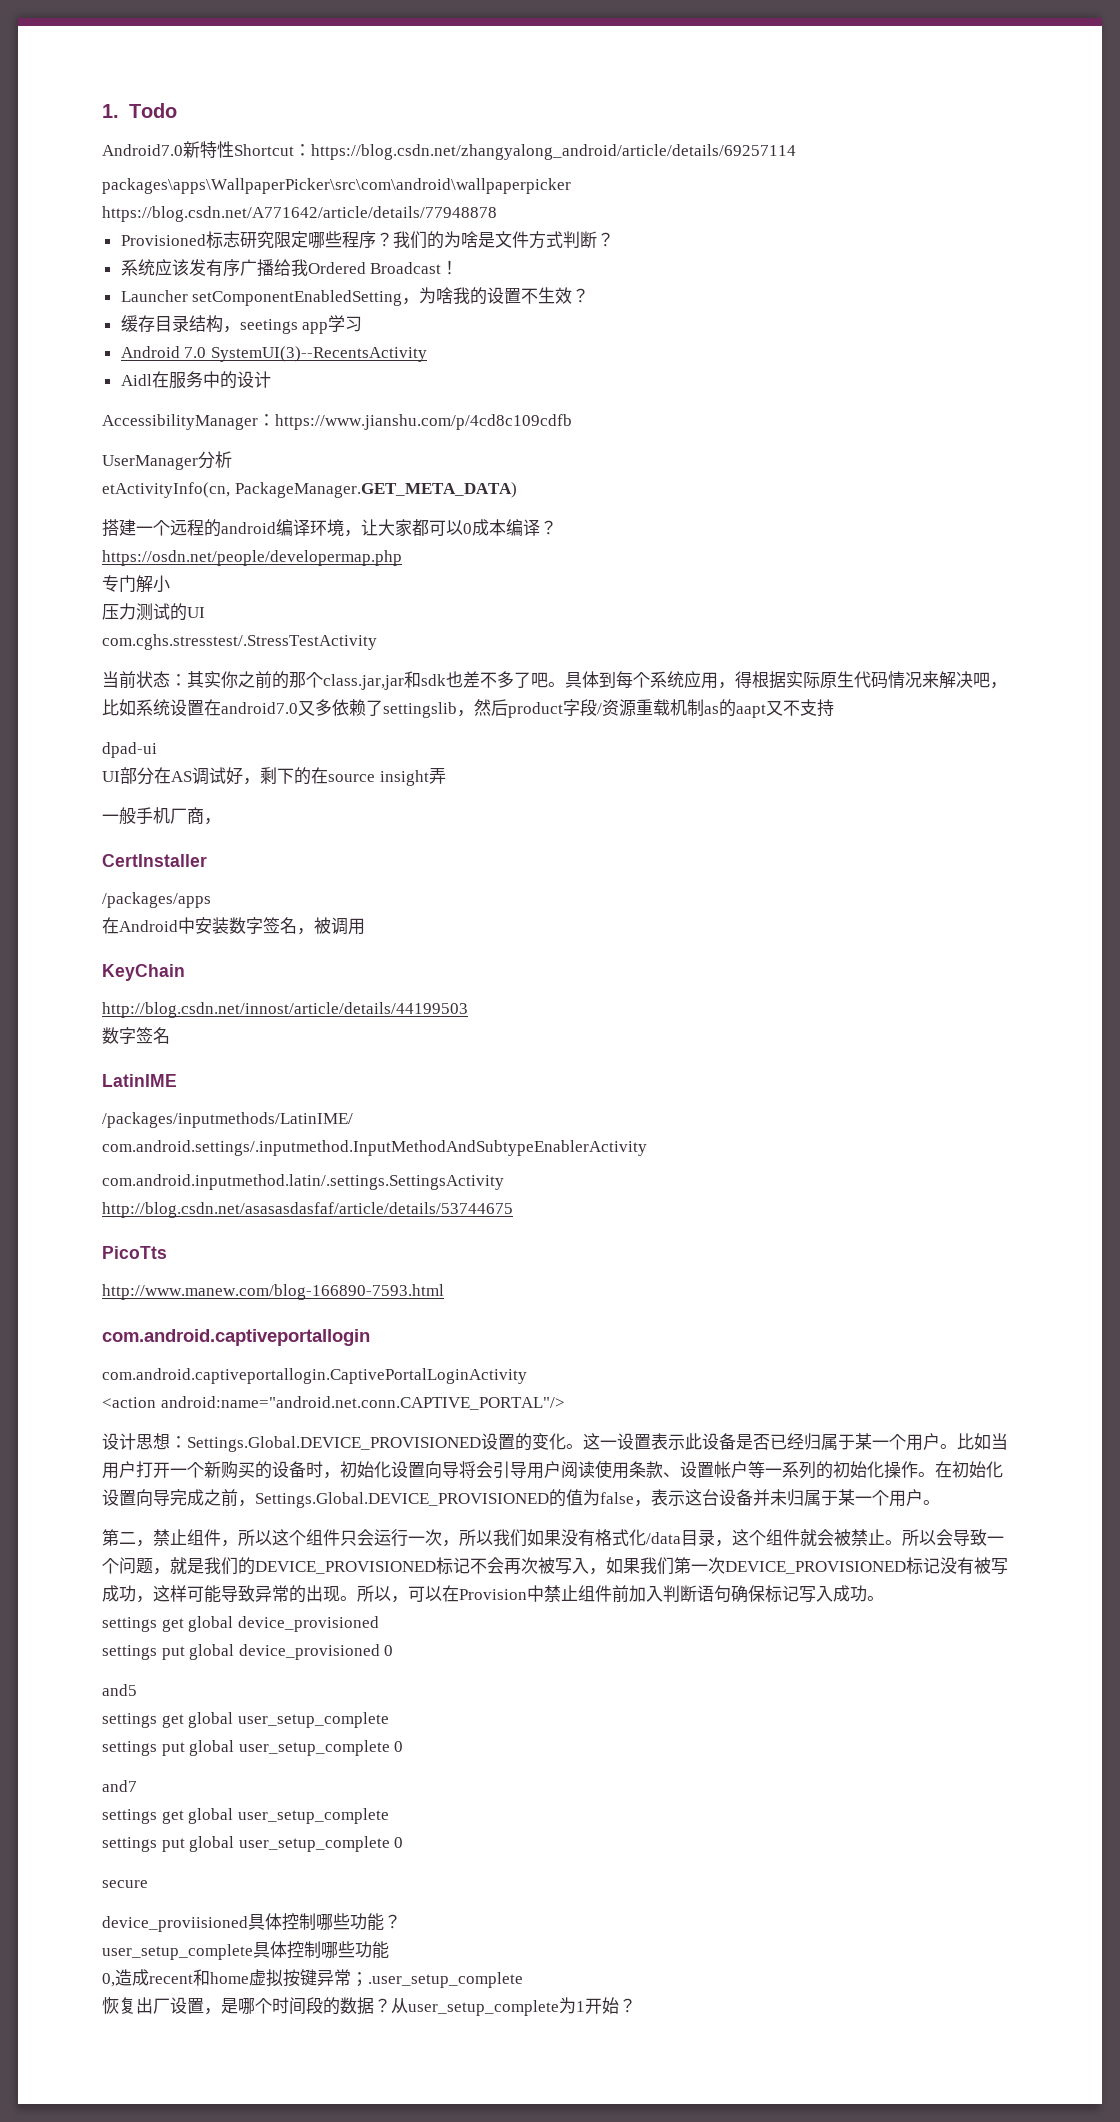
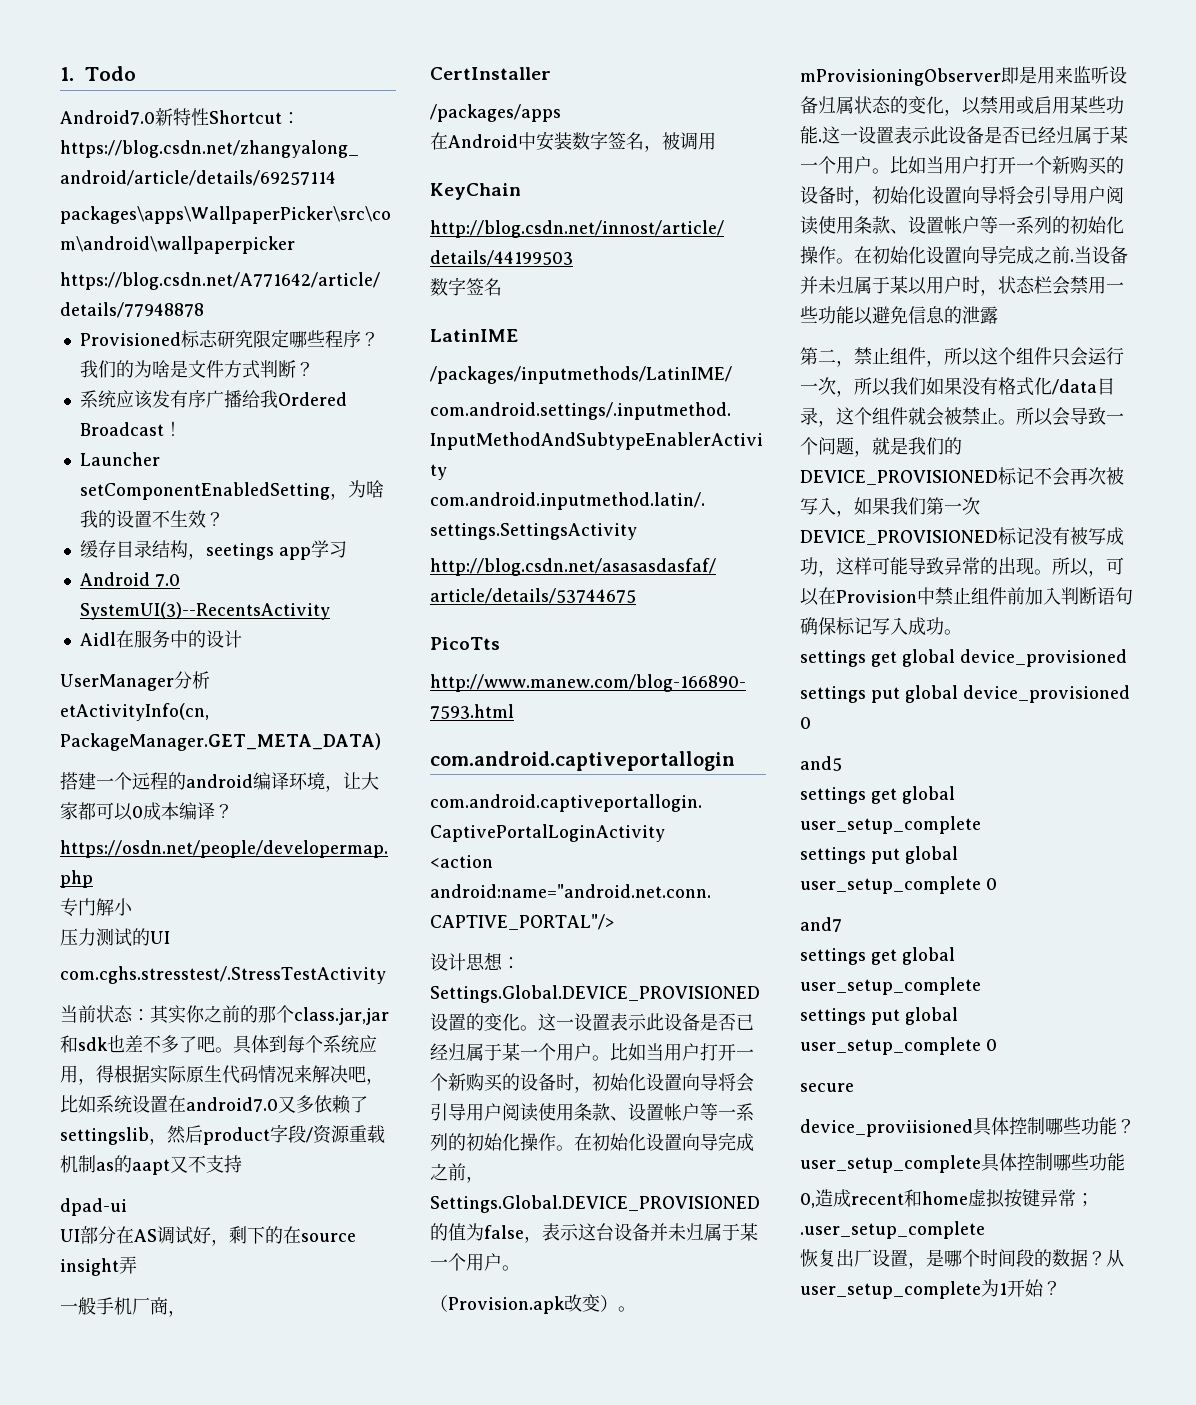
[102,414,572,430] // AccessibilityManager：https://www.jianshu.com/p/4cd8c109cdfb -> (242, 639) none
(940, 1502) none -> [430,1294,636,1314] [800,66,1127,86] [800,96,1124,116] [800,126,1128,144] [800,156,1124,175] [800,186,1124,206] [800,216,1124,235] [800,245,1128,264] [800,276,1124,296] [800,306,998,325] // （Provision.apk改变）。mProvisioningObserver即是用来监听设备归属状态的变化，以禁用或启用某些功能.这一设置表示此设备是否已经归属于某一个用户。比如当用户打开一个新购买的设备时，初始化设置向导将会引导用户阅读使用条款、设置帐户等一系列的初始化操作。在初始化设置向导完成之前.当设备并未归属于某以用户时，状态栏会禁用一些功能以避免信息的泄露

